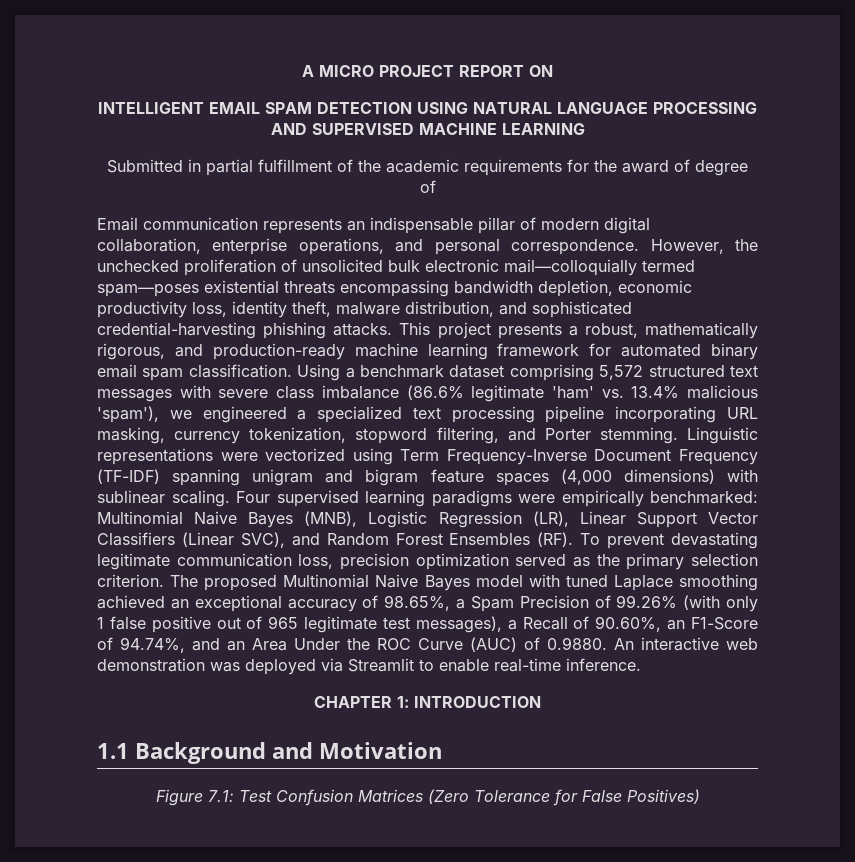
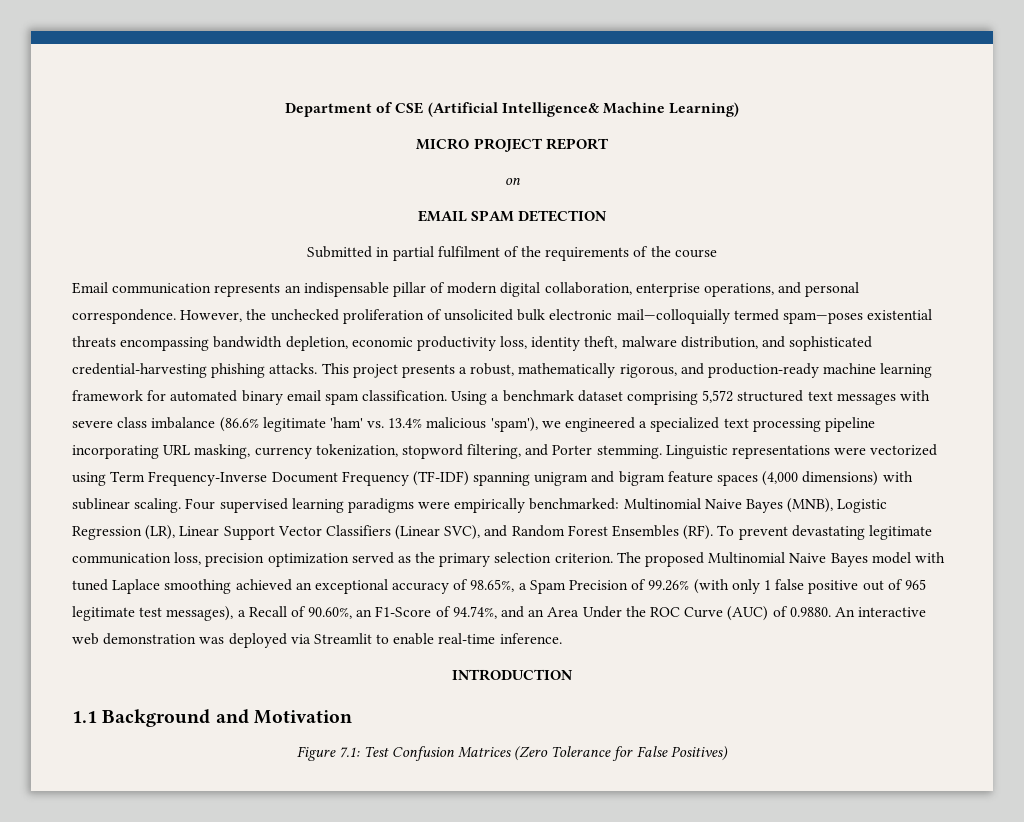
[302,65,314,77] A -> [284,102,740,117] Department of CSE (Artificial Intelligence& Machine Learning) //
[529,65,553,77] [98,102,204,114] ON // INTELLIGENT -> [504,177,521,185] // on //
[417,102,757,114] [270,123,585,135] USING NATURAL LANGUAGE PROCESSING AND SUPERVISED MACHINE LEARNING -> (608, 216) none
[258,159,748,176] [419,180,436,193] fulfillment of the academic requirements for the award of degree of -> [437,246,717,261] fulfilment of the requirements of the course
[314,696,409,708] CHAPTER 1: -> (562, 638) none

